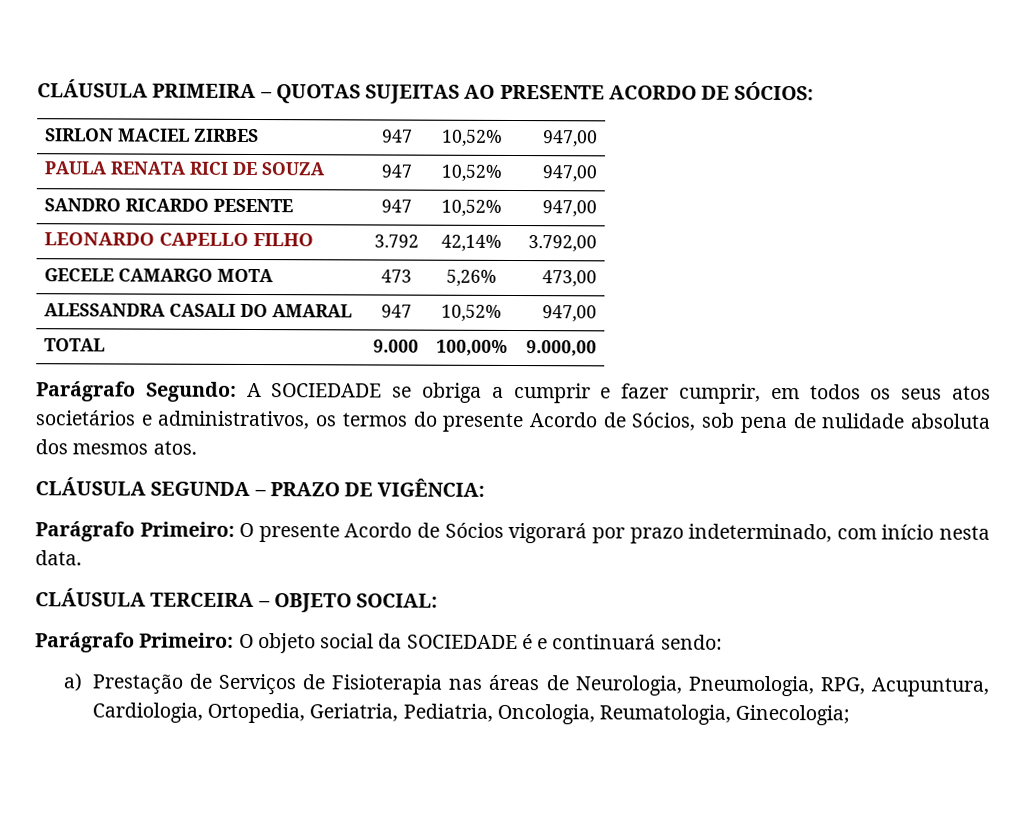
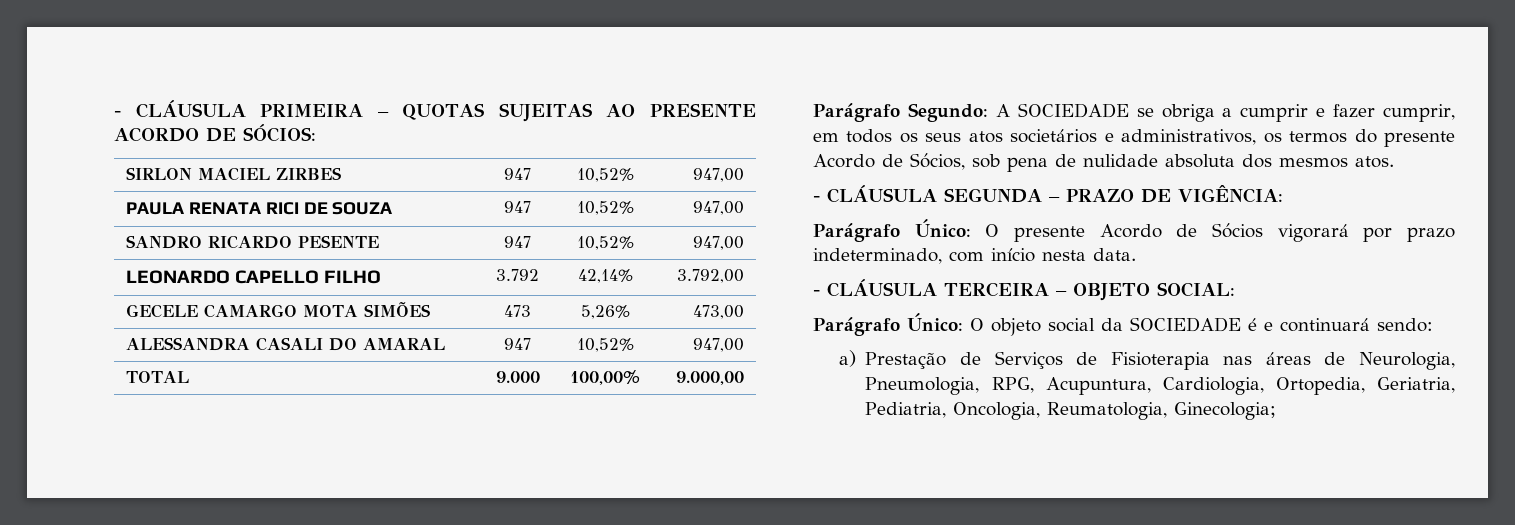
(37, 88) none -> [114,111,121,117] -
(275, 275) none -> [363,302,430,317] SIMÕES
(197, 447) none -> [813,196,820,202] -
[139,521,235,537] Primeiro: -> [914,219,971,237] Único:
(82, 558) none -> [813,290,820,296] -
[139,632,235,648] Primeiro: -> [907,313,963,331] Único:

